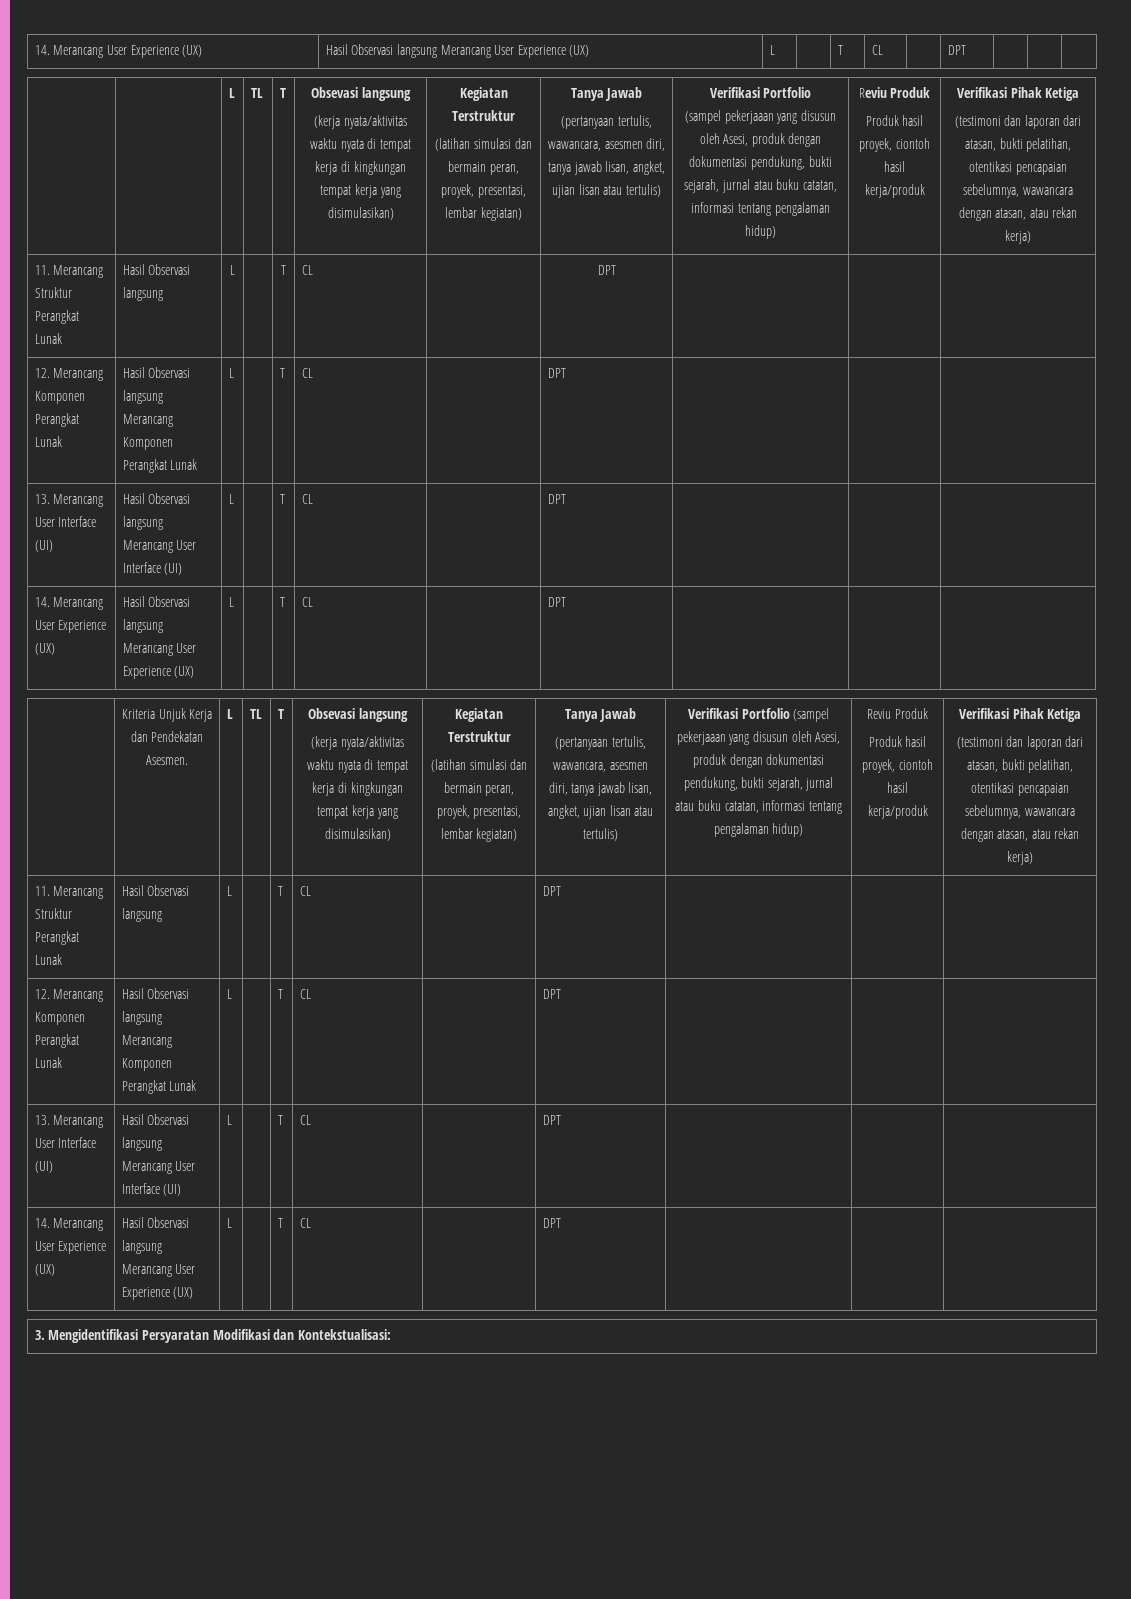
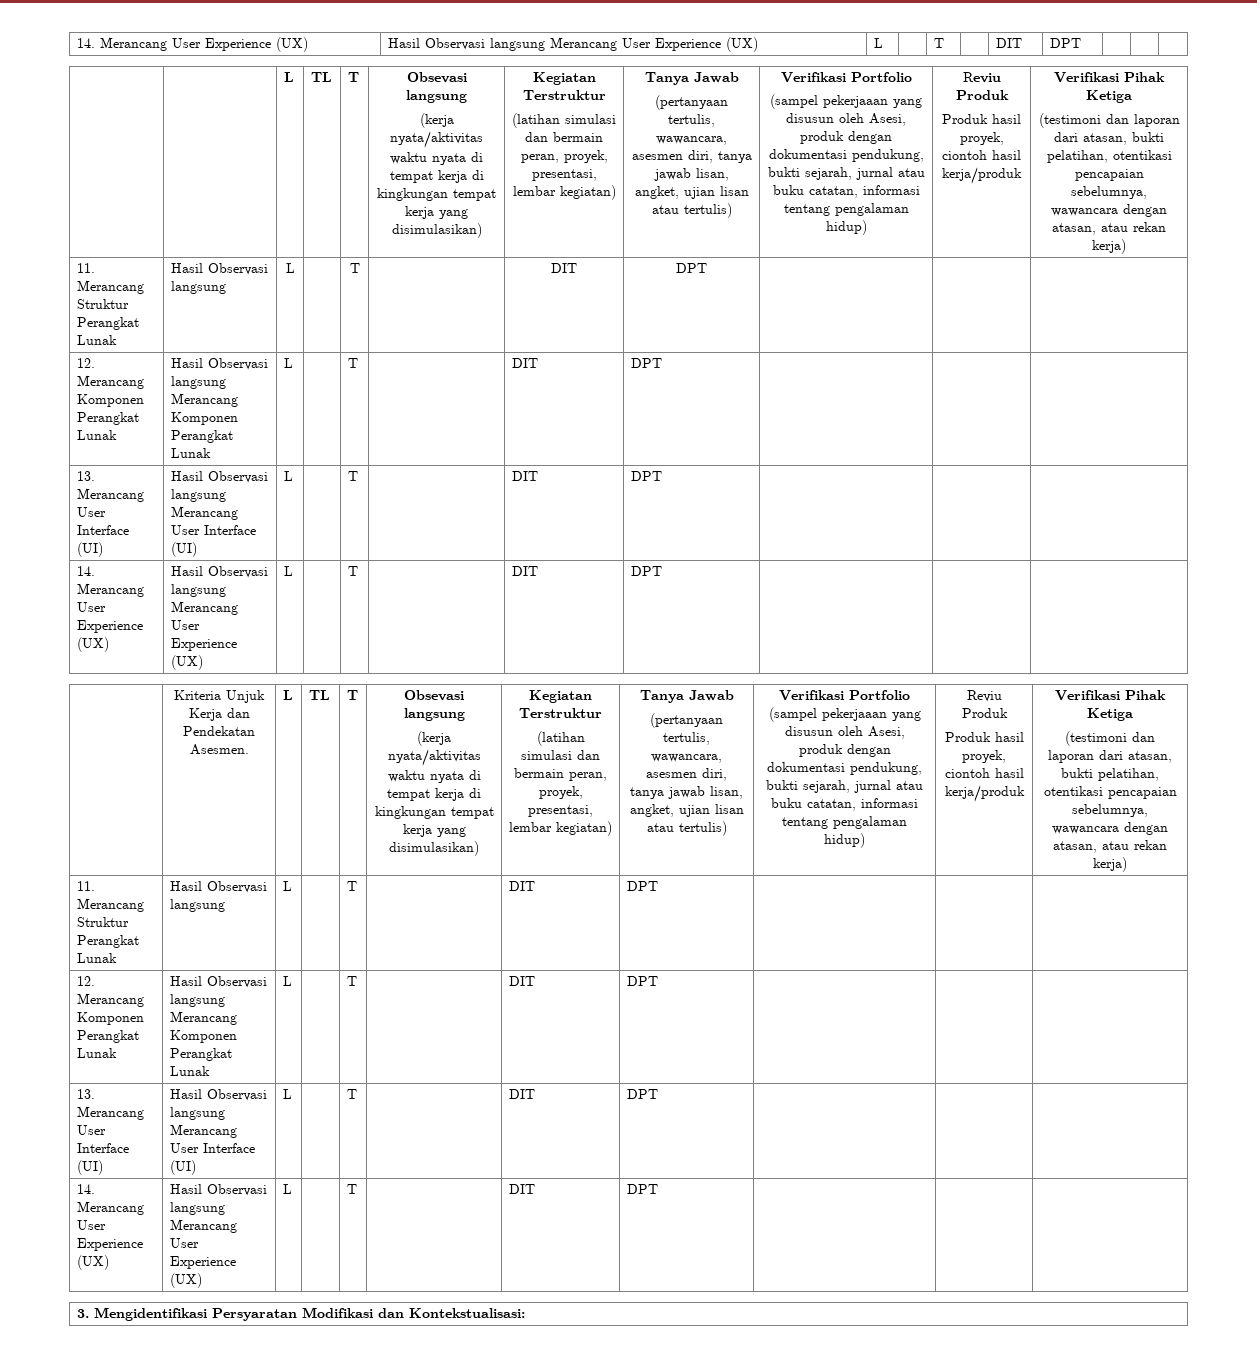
[871,45,883,55] CL | -> [995,38,1022,48] | DIT
[301,265,313,275] CL | -> [551,263,577,273] | DIT
[301,368,313,378] CL | -> [511,358,538,368] | DIT
[301,494,313,504] CL | -> [511,471,538,481] | DIT
[301,597,313,607] CL | -> [511,566,538,576] | DIT
[299,886,311,896] CL | -> [508,881,535,891] | DIT
[299,989,311,999] CL | -> [508,976,535,986] | DIT
[299,1115,311,1125] CL | -> [508,1089,535,1099] | DIT
[299,1218,311,1228] CL | -> [508,1184,535,1194] | DIT

